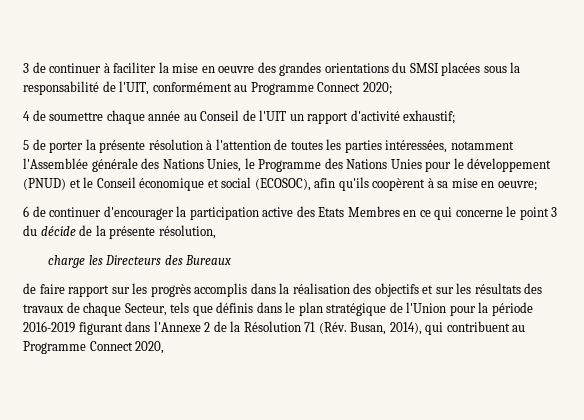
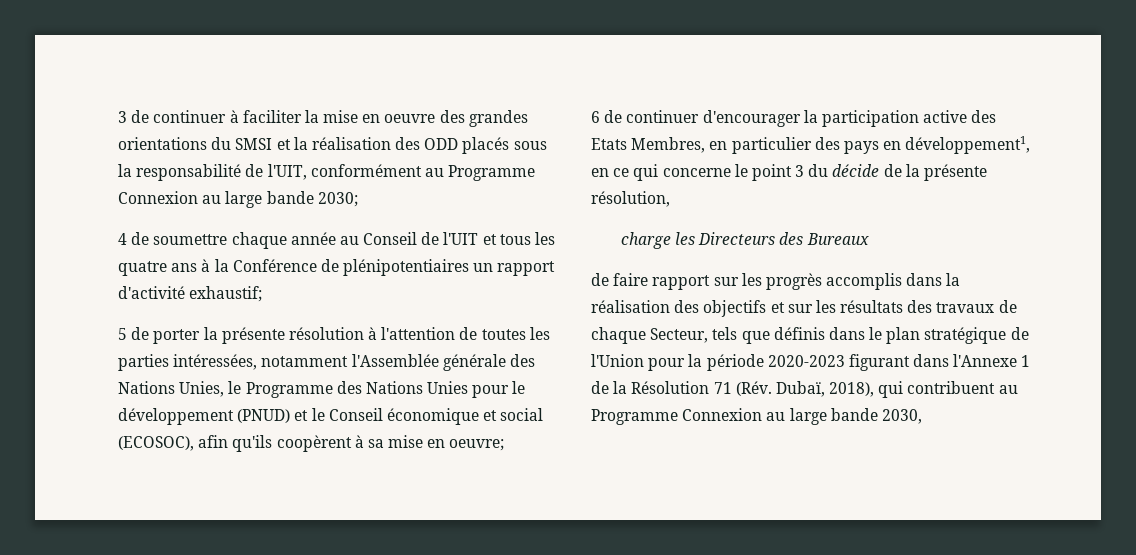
[441,62,481,76] placées -> [276,137,510,154] et la réalisation des ODD placés
[317,82,392,95] Connect 2020; -> [118,191,358,208] Connexion au large bande 2030;
(287, 115) none -> [482,232,556,245] [118,259,470,276] et tous les quatre ans à la Conférence de plénipotentiaires
[347,206,400,217] Membres -> [631,136,1031,154] Membres, en particulier des pays en développement1,
[23,321,75,333] 2016-2019 -> [767,355,845,367] 2020-2023
[204,322,211,332] 2 -> [1021,355,1031,367] 1
[350,322,422,335] Busan, 2014), -> [775,381,875,397] Dubaï, 2018),
[89,341,165,354] Connect 2020, -> [682,408,922,425] Connexion au large bande 2030,

